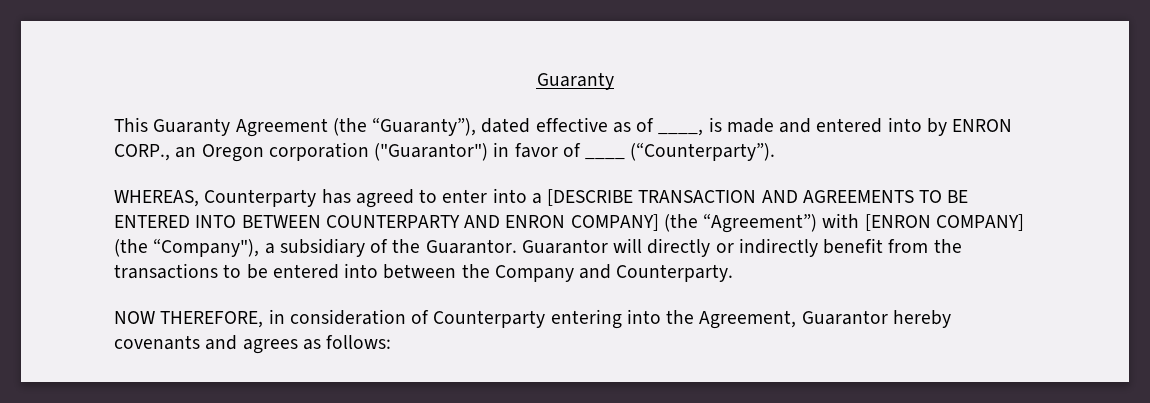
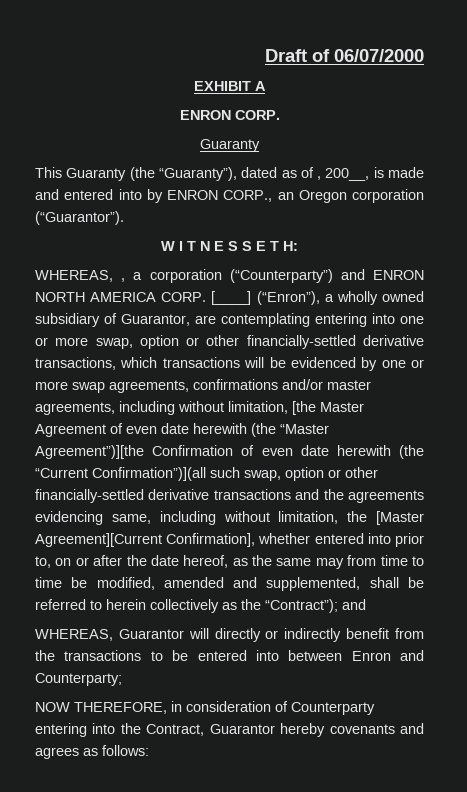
(536, 81) none -> [265,49,424,62] [194,81,266,91] [179,110,280,120] Draft of 06/07/2000 // EXHIBIT A // ENRON CORP. //
[235,118,328,137] Agreement -> (127, 174) none
[535,117,608,132] effective -> (278, 172) none
[658,129,704,136] ____, -> [317,168,370,181] , 200__,
[374,142,581,161] [585,142,776,161] [114,188,969,208] [114,213,1024,233] [114,238,517,257] ("Guarantor") in favor of ____ (“Counterparty”). // WHEREAS, Counterparty has agreed to enter into a [DESCRIBE TRANSACTION AND AGREEMENTS TO BE ENTERED INTO BETWEEN COUNTERPARTY AND ENRON COMPANY] (the “Agreement”) with [ENRON COMPANY] (the “Company"), a subsidiary of the Guarantor. -> [35,211,124,225] [161,241,298,251] [35,269,424,283] [35,291,425,305] [35,313,424,327] [35,335,424,349] [35,357,424,371] [35,379,371,393] [35,401,364,415] [35,423,329,437] [35,445,425,459] [35,467,378,481] [35,489,424,503] [35,511,424,525] [35,533,424,547] [35,555,424,569] [35,577,424,591] [35,599,366,613] [35,629,113,641] (“Guarantor”). // W I T N E S S E T H: // WHEREAS, , a corporation (“Counterparty”) and ENRON NORTH AMERICA CORP. [____] (“Enron”), a wholly owned subsidiary of Guarantor, are contemplating entering into one or more swap, option or other financially-settled derivative transactions, which transactions will be evidenced by one or more swap agreements, confirmations and/or master agreements, including without limitation, [the Master Agreement of even date herewith (the “Master Agreement”)][the Confirmation of even date herewith (the “Current Confirmation”)](all such swap, option or other financially-settled derivative transactions and the agreements evidencing same, including without limitation, the [Master Agreement][Current Confirmation], whether entered into prior to, on or after the date hereof, as the same may from time to time be modified, amended and supplemented, shall be referred to herein collectively as the “Contract”); and // WHEREAS,
[461,264,734,282] the Company and Counterparty. -> [351,650,424,661] [35,673,122,686] Enron and Counterparty;
[699,310,797,329] Agreement, -> [146,724,205,736] Contract,

